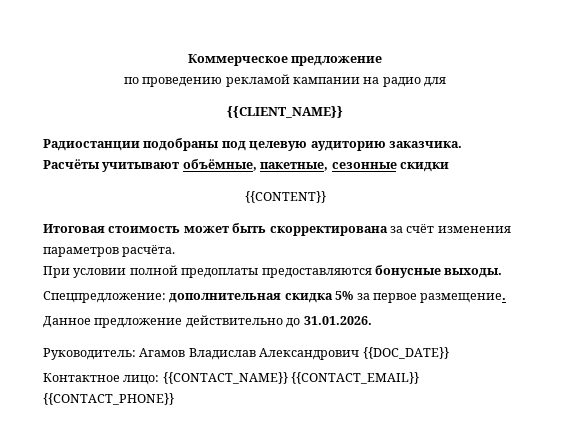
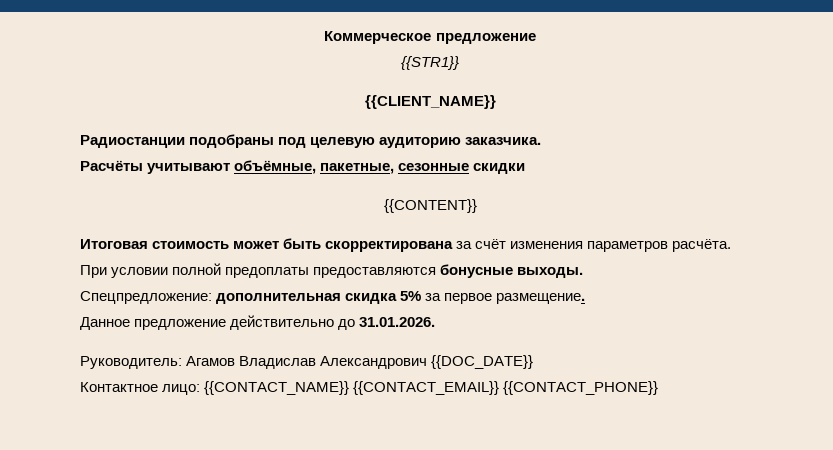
[123,74,447,87] по проведению рекламой кампании на радио для -> [401,56,459,70] {{STR1}}

